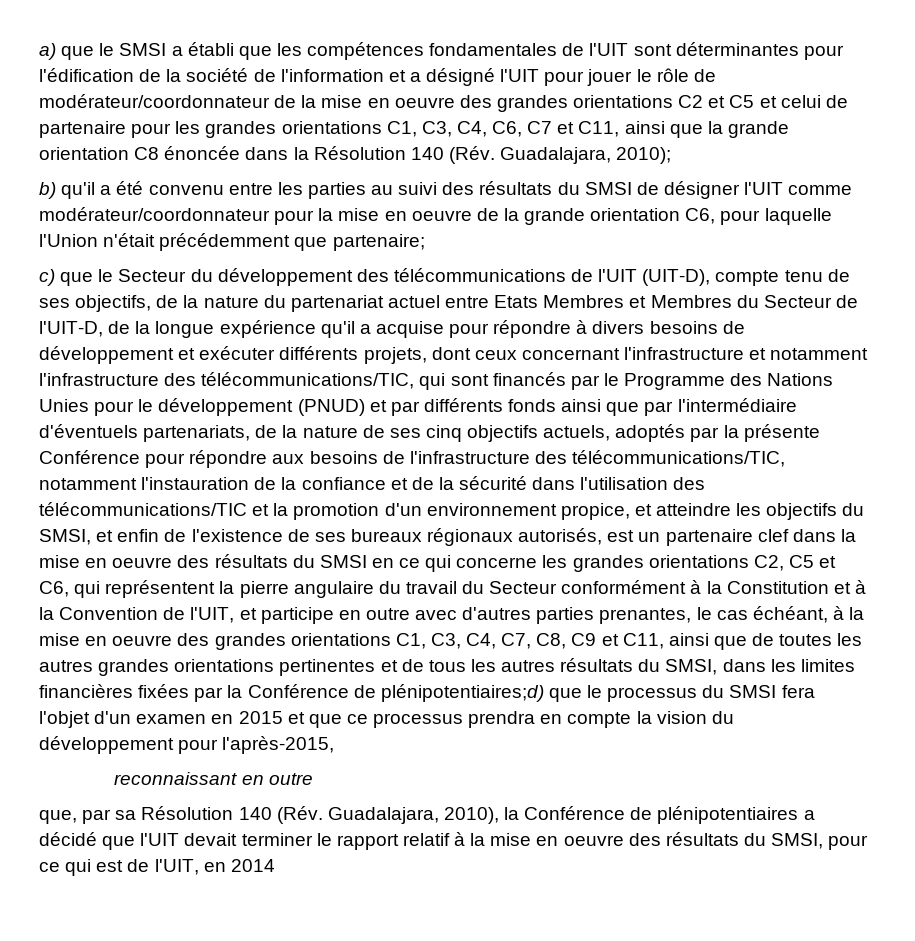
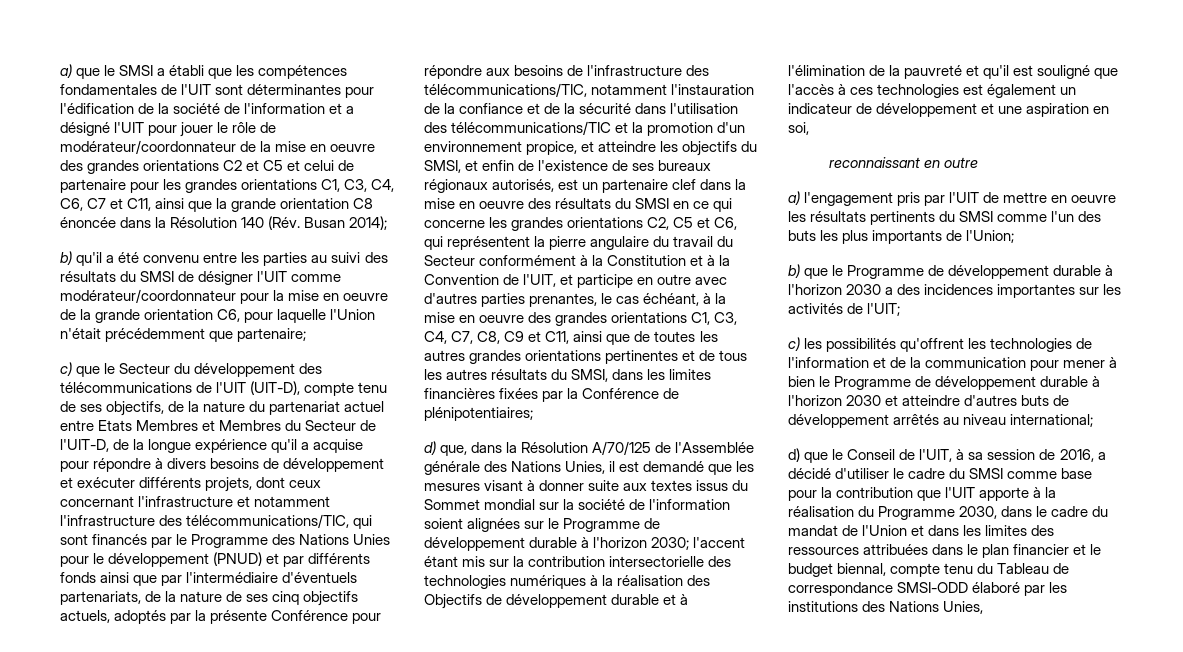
[500,147,672,164] Guadalajara, 2010); -> [304,216,388,230] Busan 2014);
[380,684,815,702] [39,711,734,728] [39,736,335,754] [114,772,313,785] [39,806,815,824] [39,832,869,850] [39,859,275,876] plénipotentiaires;d) que le processus du SMSI fera l'objet d'un examen en 2015 et que ce processus prendra en compte la vision du développement pour l'après-2015, // reconnaissant en outre // que, par sa Résolution 140 (Rév. Guadalajara, 2010), la Conférence de plénipotentiaires a décidé que l'UIT devait terminer le rapport relatif à la mise en oeuvre des résultats du SMSI, pour ce qui est de l'UIT, en 2014 -> [424,407,533,421] [424,441,755,456] [424,461,755,475] [424,480,749,491] [424,499,731,510] [424,518,661,532] [424,537,746,551] [424,556,732,567] [424,575,711,589] [424,594,689,609] [788,65,1119,79] [788,84,1077,98] [788,103,1110,117] [788,122,809,135] [829,157,979,168] [788,191,1117,206] [788,211,1102,225] [788,230,1015,244] [788,264,1114,279] [788,284,1122,298] [788,303,901,316] [788,337,1093,352] [788,357,1118,371] [788,376,1101,390] [788,395,1070,406] [788,414,1094,428] [788,448,1106,463] [788,468,1093,479] [788,487,1057,501] [788,506,1109,520] [788,525,1055,536] [788,544,1102,558] [788,563,1070,577] [788,582,1068,596] [788,601,984,614] plénipotentiaires; // d) que, dans la Résolution A/70/125 de l'Assemblée générale des Nations Unies, il est demandé que les mesures visant à donner suite aux textes issus du Sommet mondial sur la société de l'information soient alignées sur le Programme de développement durable à l'horizon 2030; l'accent étant mis sur la contribution intersectorielle des technologies numériques à la réalisation des Objectifs de développement durable et à l'élimination de la pauvreté et qu'il est souligné que l'accès à ces technologies est également un indicateur de développement et une aspiration en soi, // reconnaissant en outre // a) l'engagement pris par l'UIT de mettre en oeuvre les résultats pertinents du SMSI comme l'un des buts les plus importants de l'Union; // b) que le Programme de développement durable à l'horizon 2030 a des incidences importantes sur les activités de l'UIT; // c) les possibilités qu'offrent les technologies de l'information et de la communication pour mener à bien le Programme de développement durable à l'horizon 2030 et atteindre d'autres buts de développement arrêtés au niveau international; // d) que le Conseil de l'UIT, à sa session de 2016, a décidé d'utiliser le cadre du SMSI comme base pour la contribution que l'UIT apporte à la réalisation du Programme 2030, dans le cadre du mandat de l'Union et dans les limites des ressources attribuées dans le plan financier et le budget biennal, compte tenu du Tableau de correspondance SMSI-ODD élaboré par les institutions des Nations Unies,

